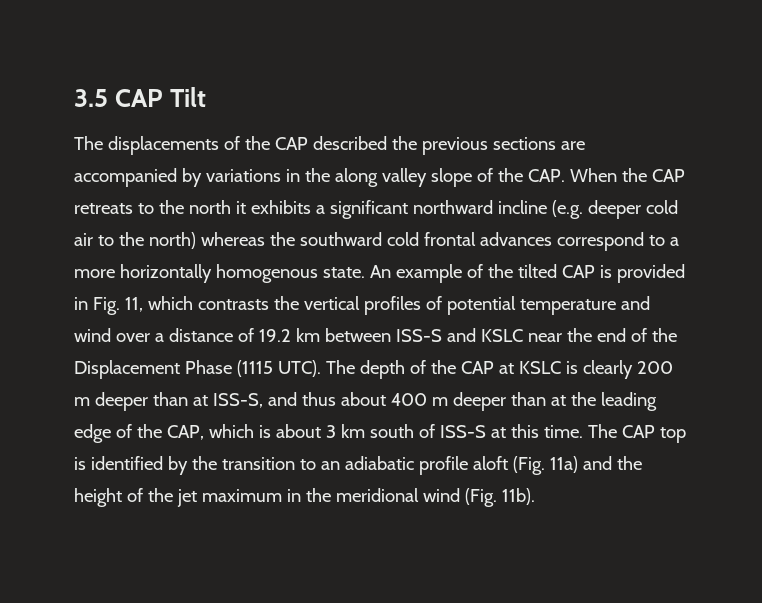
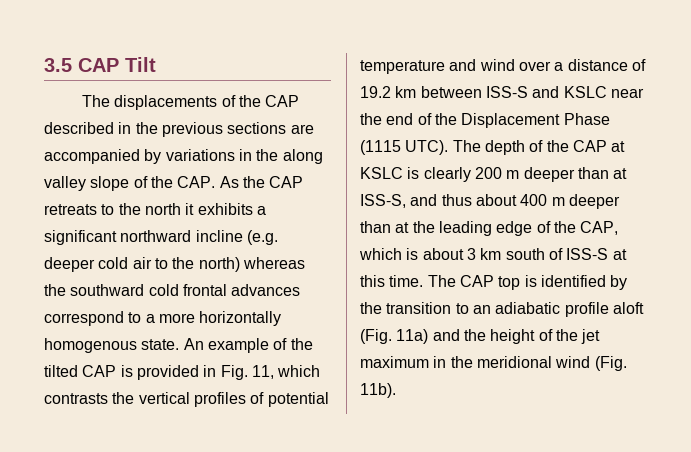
(387, 143) none -> [118,122,132,134] in
[569,168,617,182] When -> [219,176,239,188] As

